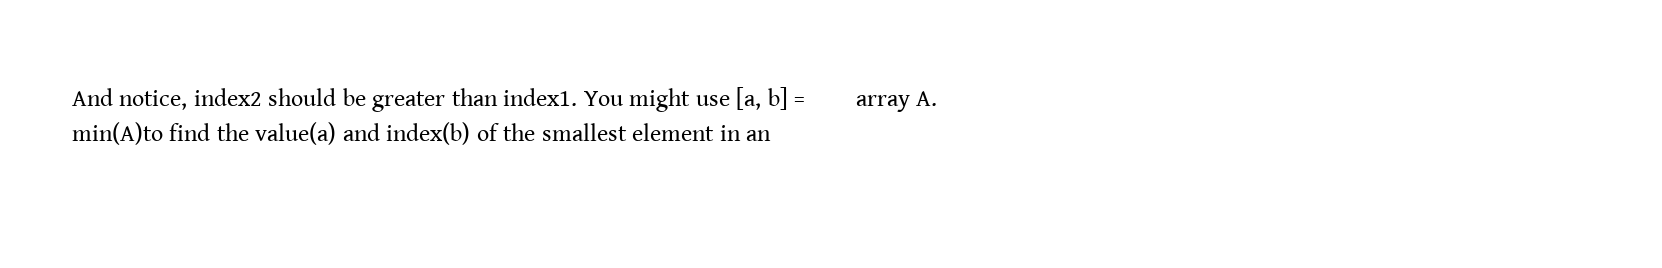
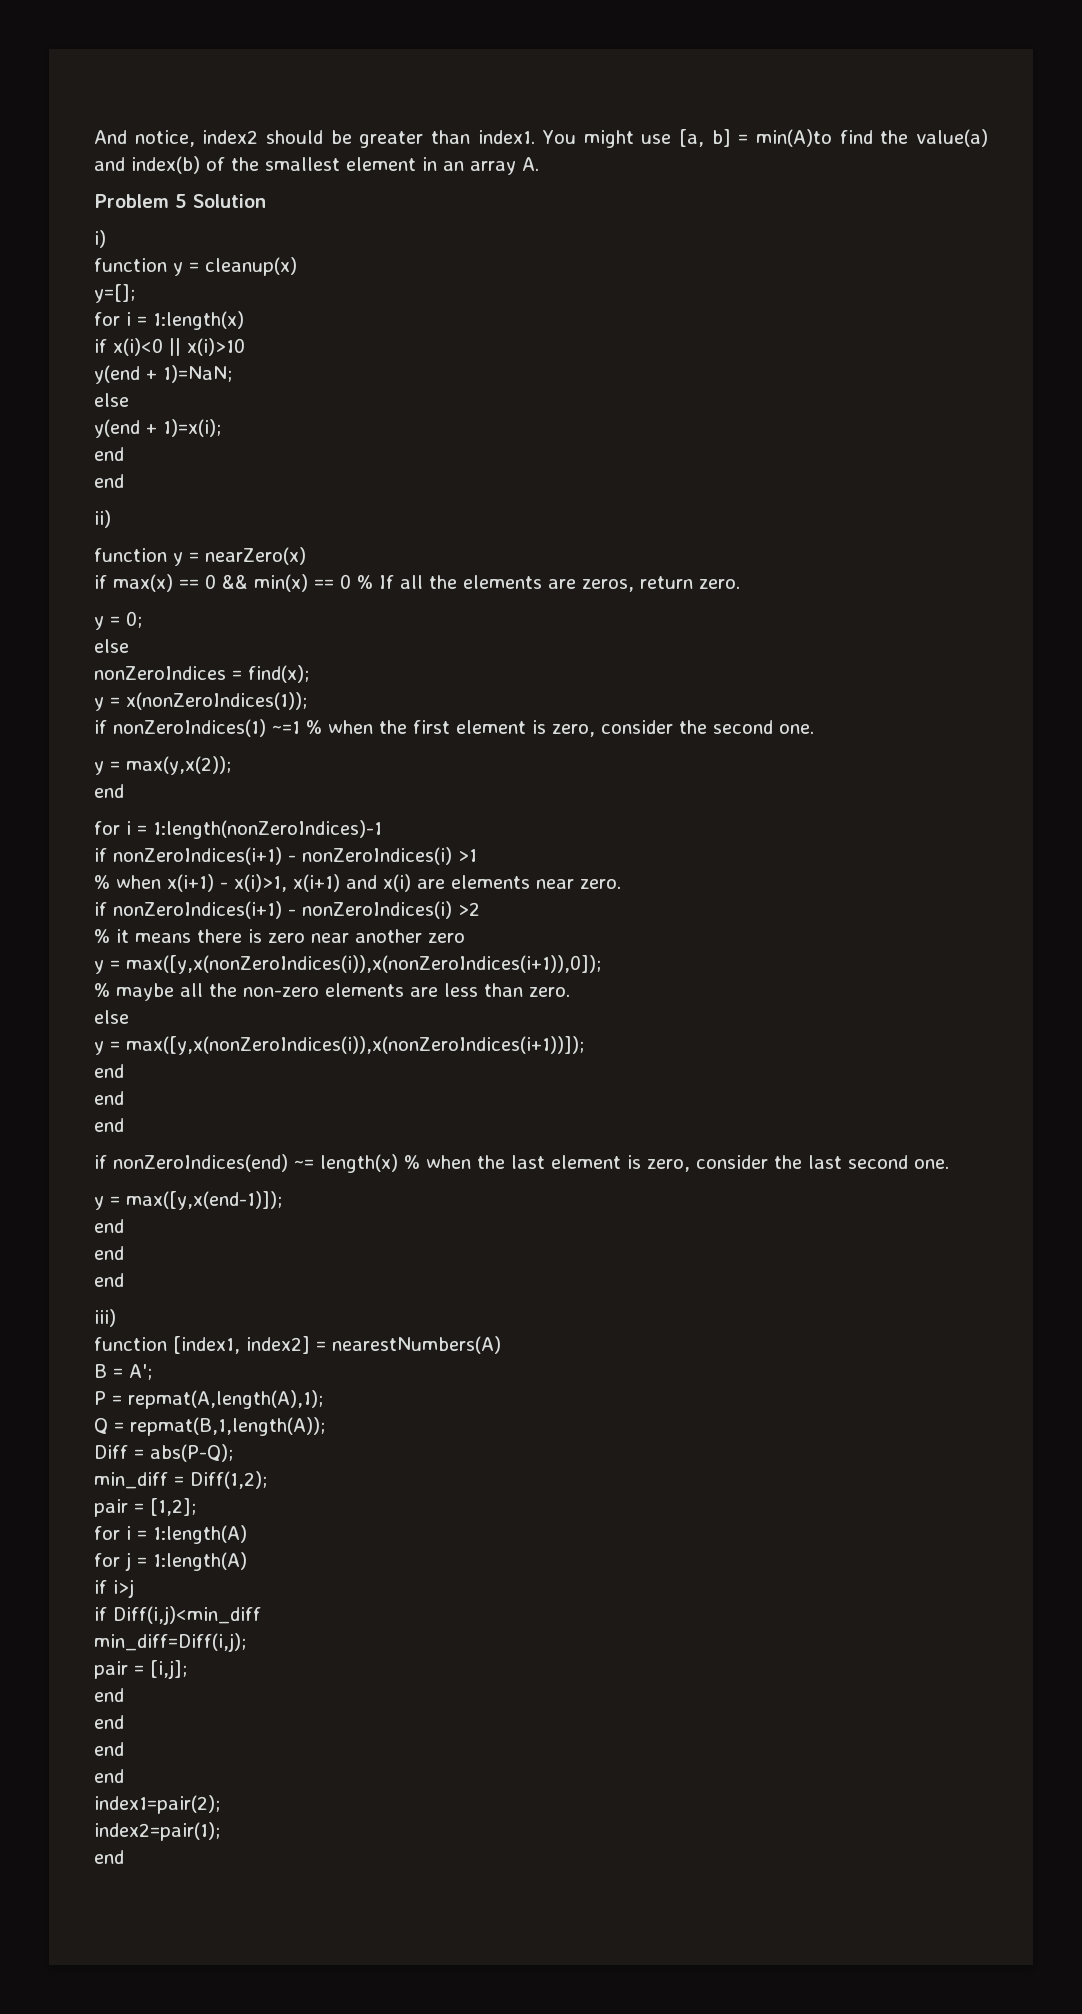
(938, 98) none -> [94,194,266,208] [94,230,106,248] [94,257,297,276] [94,284,135,303] [94,311,244,330] [94,338,245,356] [94,365,232,384] [94,393,129,407] [94,419,221,438] [94,447,124,461] [94,474,124,488] [94,510,111,528] [94,547,306,566] [94,574,740,592] [94,611,142,630] [94,639,129,653] [94,665,309,683] [94,692,307,711] [94,719,814,737] [94,756,231,775] [94,784,124,798] [94,820,382,839] [94,847,477,865] [94,874,621,892] [94,901,480,919] [94,929,465,943] [94,955,601,974] [94,983,570,1001] [94,1010,129,1024] [94,1036,584,1055] [94,1064,124,1078] [94,1091,124,1105] [94,1118,124,1132] [94,1154,949,1173] [94,1191,282,1210] [94,1219,124,1233] [94,1246,124,1260] [94,1273,124,1287] [94,1309,116,1327] [94,1336,501,1354] [94,1364,152,1380] [94,1390,323,1409] [94,1417,325,1436] [94,1444,233,1462] [94,1471,267,1489] [94,1498,196,1517] [94,1525,247,1544] [94,1552,247,1571] [94,1579,134,1598] [94,1606,261,1625] [94,1633,246,1652] [94,1660,187,1679] [94,1688,124,1702] [94,1715,124,1729] [94,1742,124,1756] [94,1769,124,1783] [94,1795,220,1814] [94,1822,220,1841] [94,1850,124,1864] // Problem 5 Solution // i) // function y = cleanup(x) // y=[]; // for i = 1:length(x) // if x(i)<0 || x(i)>10 // y(end + 1)=NaN; // else // y(end + 1)=x(i); // end // end // ii) // function y = nearZero(x) // if max(x) == 0 && min(x) == 0 % If all the elements are zeros, return zero. // y = 0; // else // nonZeroIndices = find(x); // y = x(nonZeroIndices(1)); // if nonZeroIndices(1) ~=1 % when the first element is zero, consider the second one. // y = max(y,x(2)); // end // for i = 1:length(nonZeroIndices)-1 // if nonZeroIndices(i+1) - nonZeroIndices(i) >1 // % when x(i+1) - x(i)>1, x(i+1) and x(i) are elements near zero. // if nonZeroIndices(i+1) - nonZeroIndices(i) >2 // % it means there is zero near another zero // y = max([y,x(nonZeroIndices(i)),x(nonZeroIndices(i+1)),0]); // % maybe all the non-zero elements are less than zero. // else // y = max([y,x(nonZeroIndices(i)),x(nonZeroIndices(i+1))]); // end // end // end // if nonZeroIndices(end) ~= length(x) % when the last element is zero, consider the last second one. // y = max([y,x(end-1)]); // end // end // end // iii) // function [index1, index2] = nearestNumbers(A) // B = A'; // P = repmat(A,length(A),1); // Q = repmat(B,1,length(A)); // Diff = abs(P-Q); // min_diff = Diff(1,2); // pair = [1,2]; // for i = 1:length(A) // for j = 1:length(A) // if i>j // if Diff(i,j)<min_diff // min_diff=Diff(i,j); // pair = [i,j]; // end // end // end // end // index1=pair(2); // index2=pair(1); // end

